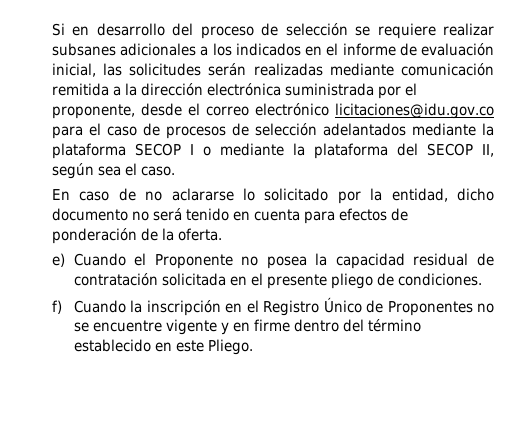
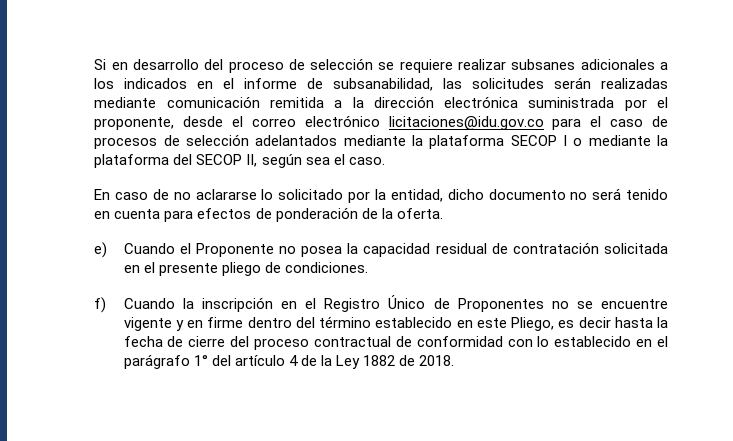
[420,43,494,56] [51,63,96,77] evaluación inicial, -> [333,78,434,91] subsanabilidad,
[208,339,254,355] Pliego. -> [511,317,668,331] [123,336,669,350] [123,354,455,369] Pliego, es decir hasta la fecha de cierre del proceso contractual de conformidad con lo establecido en el parágrafo 1° del artículo 4 de la Ley 1882 de 2018.

